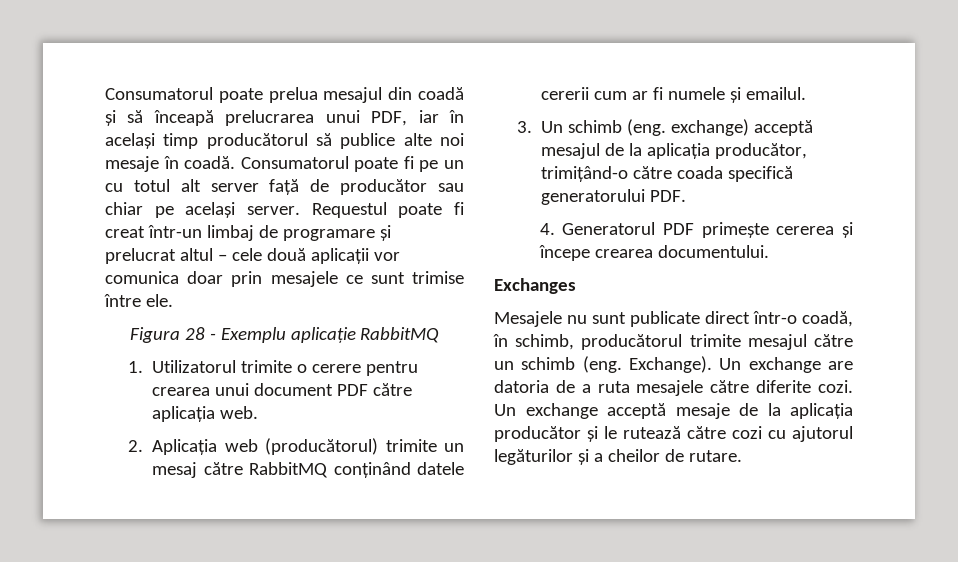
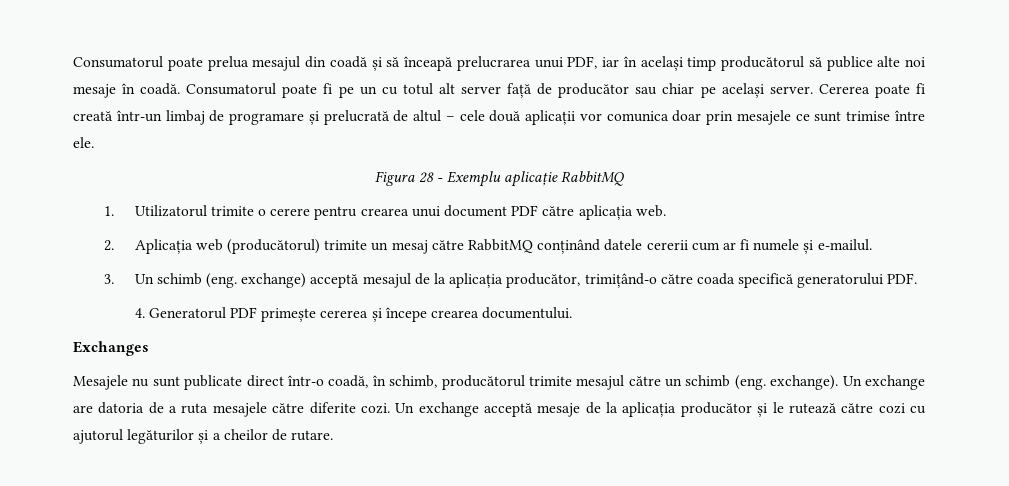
[311,202,464,218] [105,226,145,238] Requestul poate fi creat -> [818,83,925,98] [73,111,113,121] Cererea poate fi creată
[105,248,176,264] prelucrat -> [323,110,409,125] prelucrată de
[746,87,807,100] emailul. -> [817,239,872,251] e-mailul.
[629,356,712,373] Exchange). -> [770,375,839,390] exchange).

